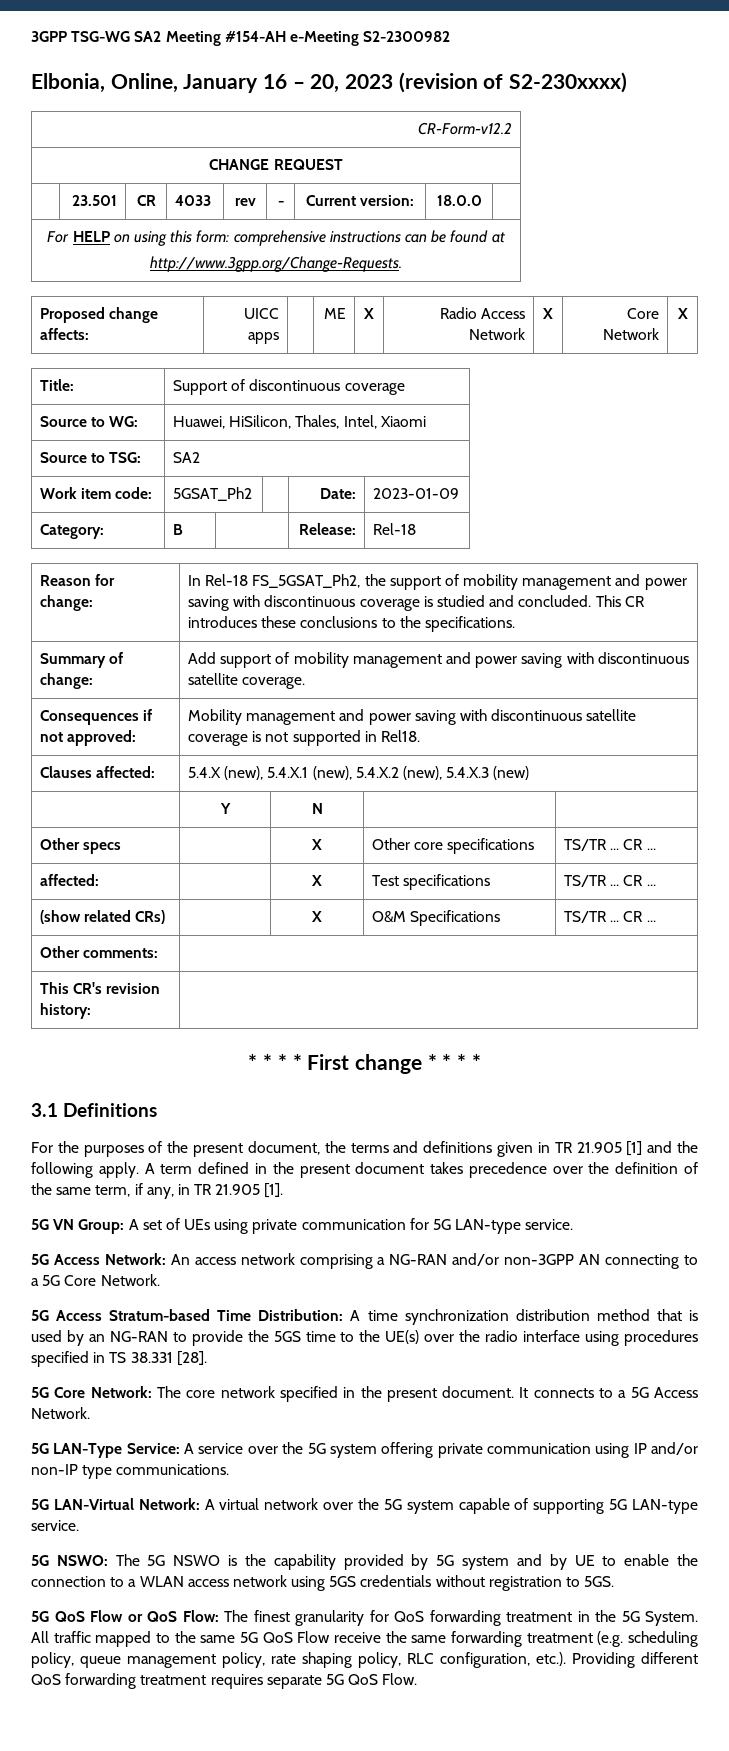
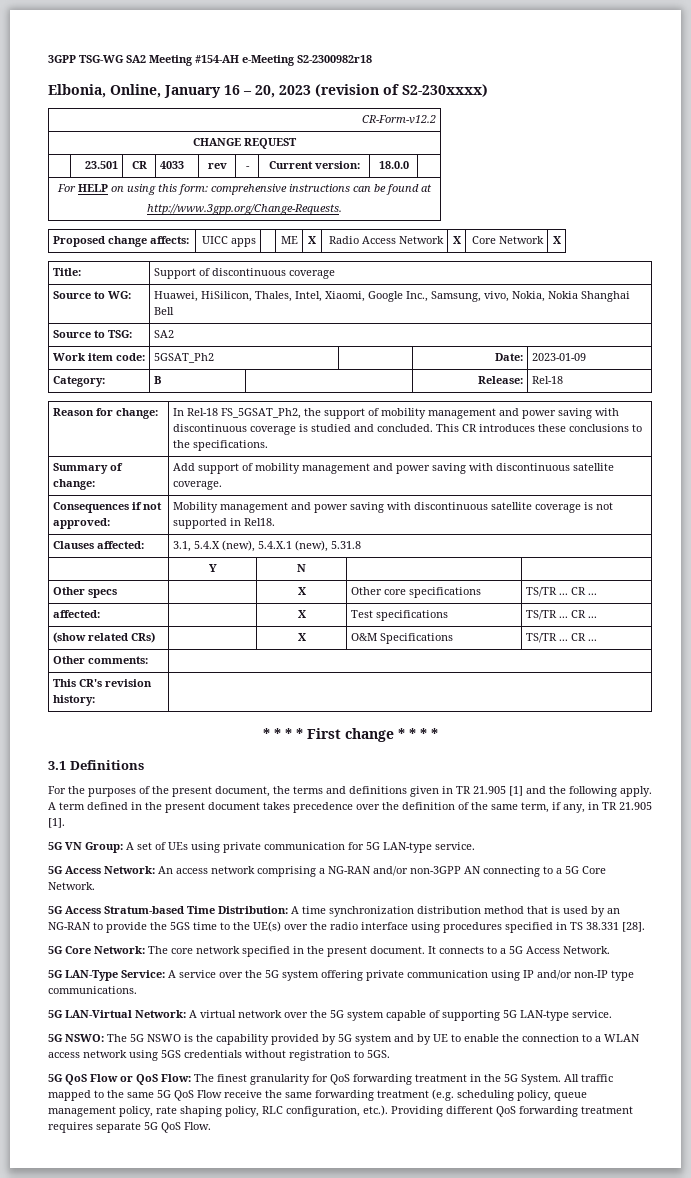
[363,31,451,42] S2-2300982 -> [297,55,372,63] S2-2300982r18
[380,416,426,427] Xiaomi -> [324,291,630,302] [153,307,174,315] Xiaomi, Google Inc., Samsung, vivo, Nokia, Nokia Shanghai Bell
(156, 772) none -> [172,541,191,552] 3.1,
[355,766,530,780] 5.4.X.2 (new), 5.4.X.3 (new) -> [330,541,361,549] 5.31.8

